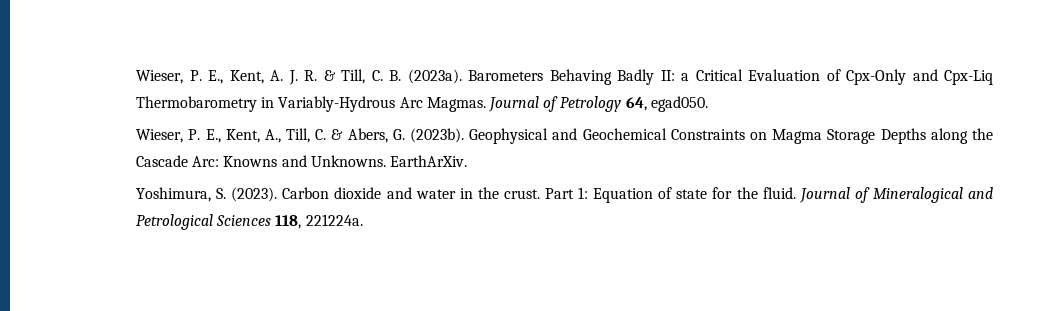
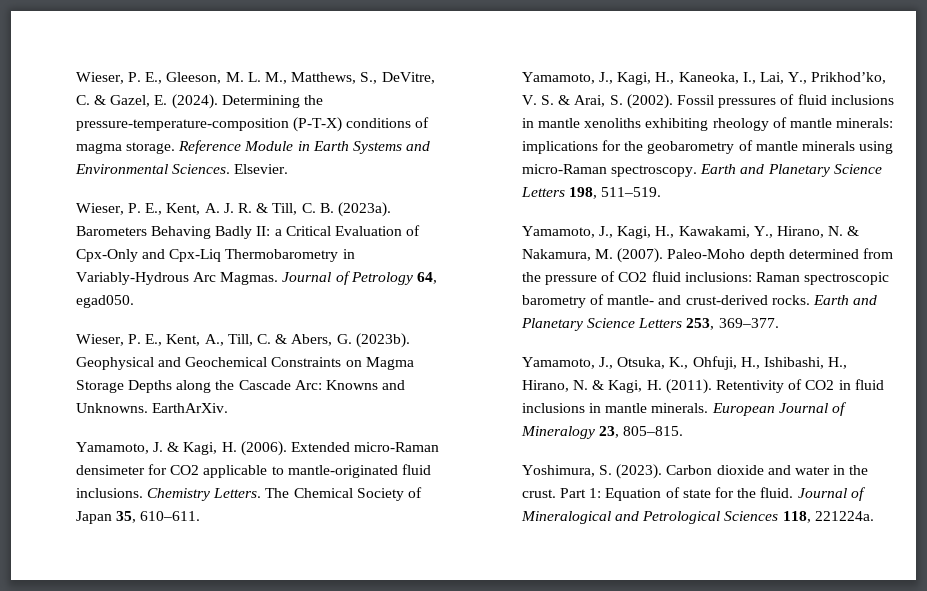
[136,70,224,84] Wieser, P. E., -> [75,72,435,84] [75,94,324,109] [75,117,430,132] [75,140,431,154] [74,164,289,174] [75,203,163,215] Wieser, P. E., Gleeson, M. L. M., Matthews, S., DeVitre, C. & Gazel, E. (2024). Determining the pressure-temperature-composition (P-T-X) conditions of magma storage. Reference Module in Earth Systems and Environmental Sciences. Elsevier. // Wieser, P. E.,
(468, 161) none -> [75,441,440,456] [75,464,432,478] [75,487,423,501] [75,511,201,524] [521,72,887,85] [521,94,894,109] [521,117,894,131] [521,140,894,154] [521,164,882,177] [520,187,662,199] [521,226,860,239] [521,248,894,263] [521,271,890,285] [521,294,878,308] [520,318,779,331] [521,356,848,370] [521,379,884,394] [521,402,848,416] [520,426,684,439] // Yamamoto, J. & Kagi, H. (2006). Extended micro-Raman densimeter for CO2 applicable to mantle-originated fluid inclusions. Chemistry Letters. The Chemical Society of Japan 35, 610–611. // Yamamoto, J., Kagi, H., Kaneoka, I., Lai, Y., Prikhod’ko, V. S. & Arai, S. (2002). Fossil pressures of fluid inclusions in mantle xenoliths exhibiting rheology of mantle minerals: implications for the geobarometry of mantle minerals using micro-Raman spectroscopy. Earth and Planetary Science Letters 198, 511–519. // Yamamoto, J., Kagi, H., Kawakami, Y., Hirano, N. & Nakamura, M. (2007). Paleo-Moho depth determined from the pressure of CO2 fluid inclusions: Raman spectroscopic barometry of mantle- and crust-derived rocks. Earth and Planetary Science Letters 253, 369–377. // Yamamoto, J., Otsuka, K., Ohfuji, H., Ishibashi, H., Hirano, N. & Kagi, H. (2011). Retentivity of CO2 in fluid inclusions in mantle minerals. European Journal of Mineralogy 23, 805–815.

